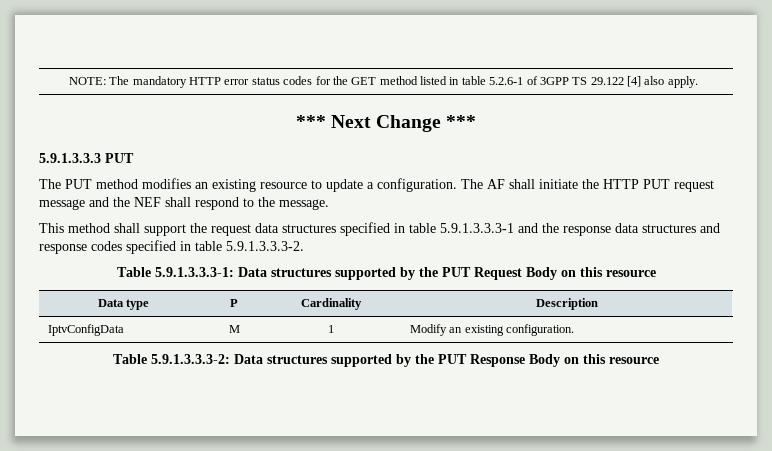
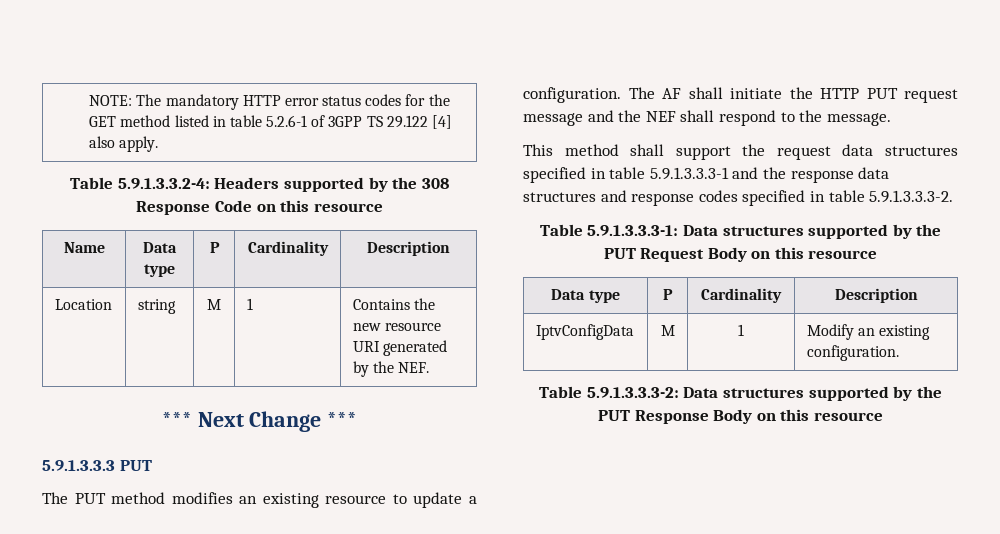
(698, 82) none -> [70,177,449,192] [136,200,383,215] [63,242,105,253] [143,242,177,253] [144,264,175,277] [209,242,220,253] [247,241,329,256] [367,241,450,256] [54,299,112,310] [137,299,176,314] [207,299,221,310] [246,298,253,310] [352,298,435,310] [352,322,441,331] [352,340,447,356] [352,361,430,377] // Table 5.9.1.3.3.2-4: Headers supported by the 308 Response Code on this resource // Name | Data type | P | Cardinality | Description // Location | string | M | 1 | Contains the new resource URI generated by the NEF.

